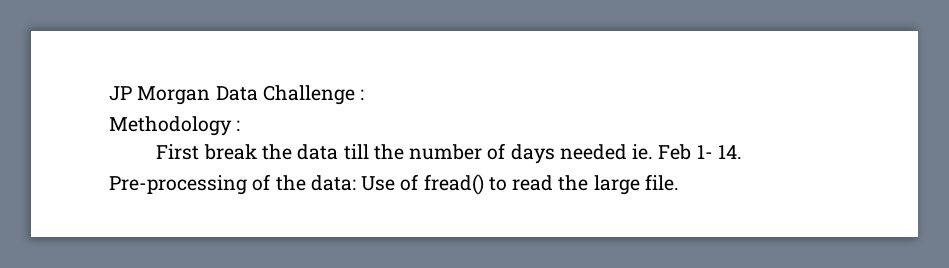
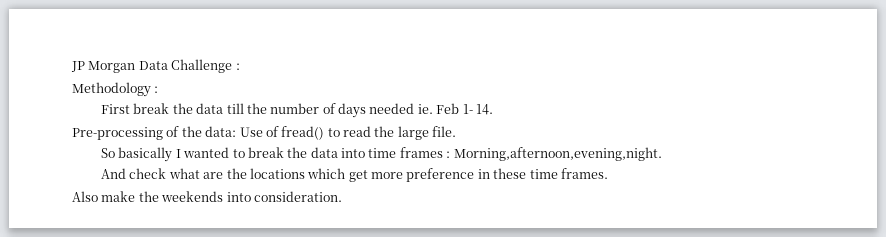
(679, 182) none -> [101,147,662,162] [101,168,608,182] [72,191,342,202] // So basically I wanted to break the data into time frames : Morning,afternoon,evening,night. // And check what are the locations which get more preference in these time frames. // Also make the weekends into consideration.

